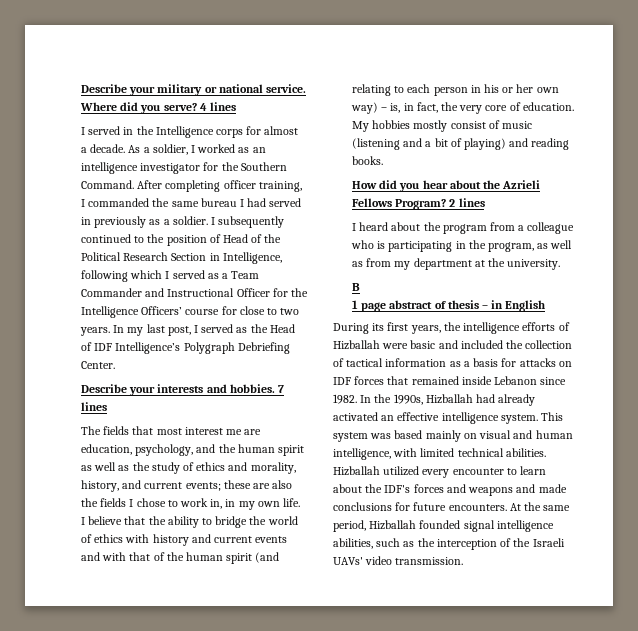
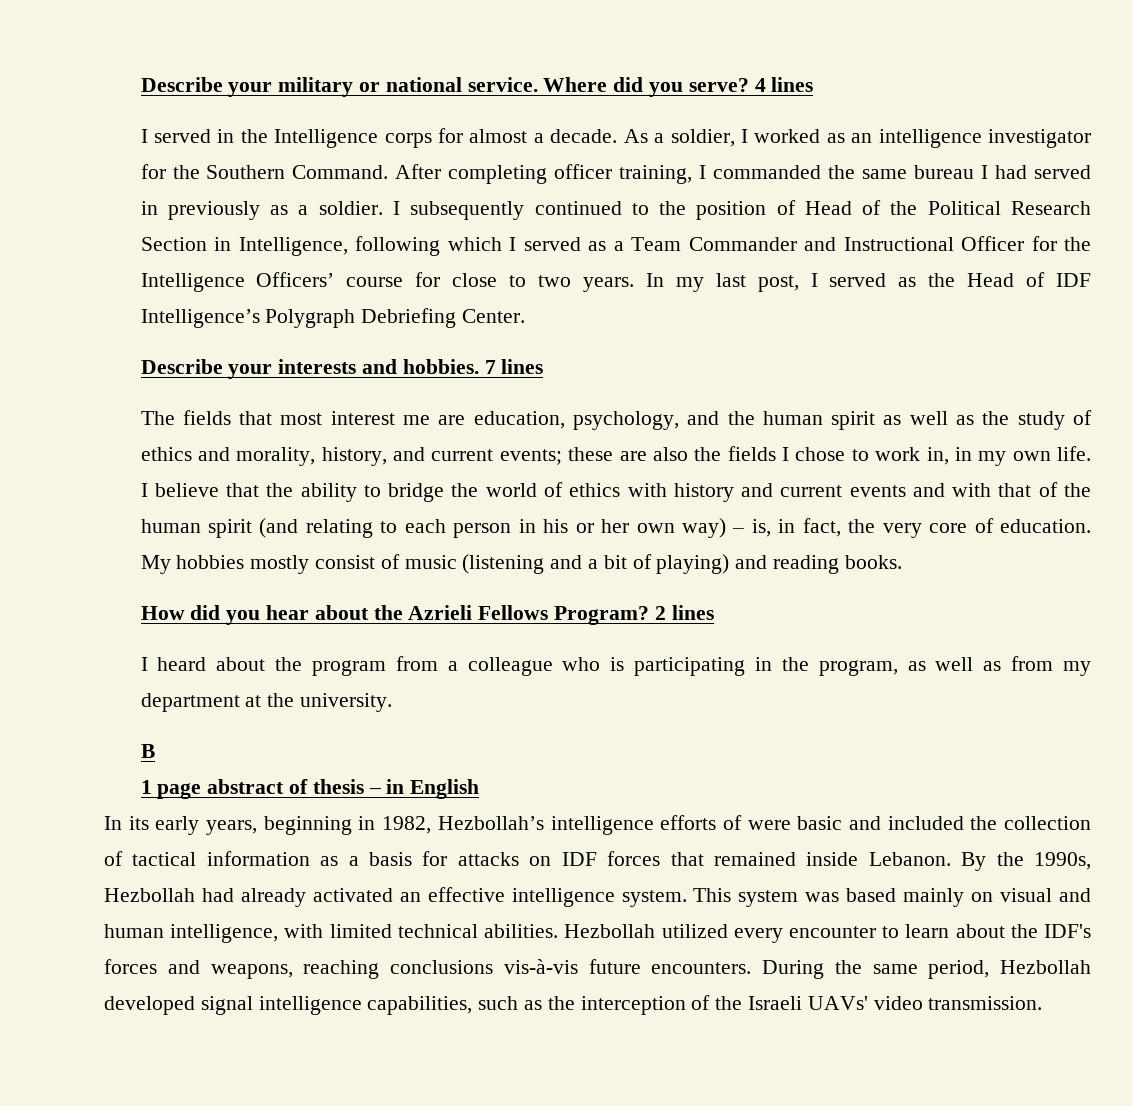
[333,322,461,334] During its first years, the -> [104,816,544,835] In its early years, beginning in 1982, Hezbollah’s
[333,340,380,350] Hizballah -> (742, 822) none
[494,376,567,385] [333,394,372,404] Lebanon since 1982. In -> [868,852,987,871] Lebanon. By
[425,394,473,404] Hizballah -> [104,888,195,902] Hezbollah
[333,466,380,476] Hizballah -> [564,924,656,938] Hezbollah
[468,484,567,496] [333,502,411,511] weapons and made conclusions for -> [210,959,578,979] weapons, reaching conclusions vis-à-vis
[509,503,521,511] At -> [762,960,824,979] During
[369,520,461,530] Hizballah founded -> [1000,960,1091,974] [104,996,195,1015] Hezbollah developed
[333,538,373,549] abilities, -> [367,996,473,1015] capabilities,

